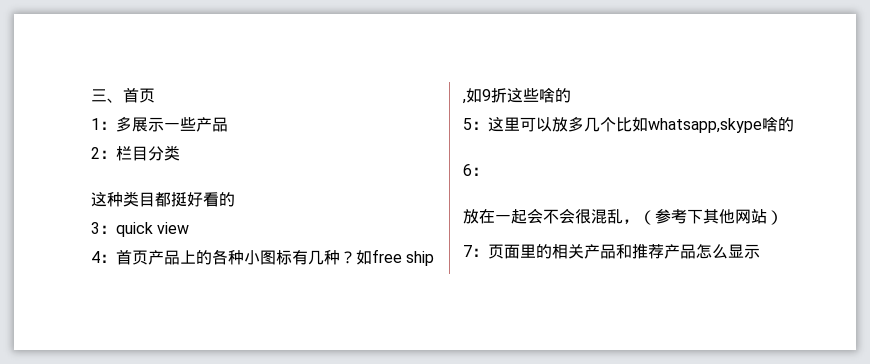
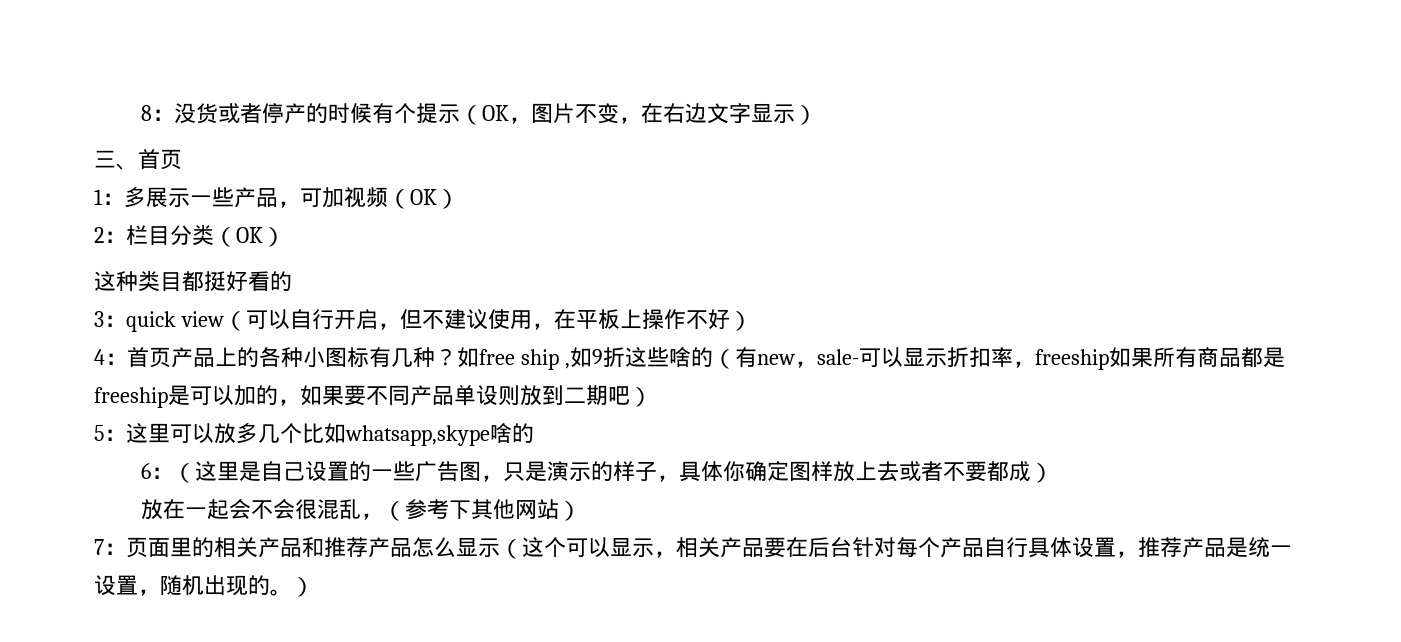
(91, 95) none -> [140,103,817,125] 8：没货或者停产的时候有个提示（OK，图片不变，在右边文字显示） //
(228, 124) none -> [278,187,459,209] ，可加视频（OK）
(180, 153) none -> [214,227,285,247] （OK）
(190, 228) none -> [223,309,752,331] （可以自行开启，但不建议使用，在平板上操作不好）
(571, 95) none -> [712,347,1285,370] [94,385,652,408] （有new，sale-可以显示折扣率，freeship如果所有商品都是freeship是可以加的，如果要不同产品单设则放到二期吧）
(488, 171) none -> [172,461,1053,483] （这里是自己设置的一些广告图，只是演示的样子，具体你确定图样放上去或者不要都成）
(760, 251) none -> [500,537,1292,559] [94,575,314,597] （这个可以显示，相关产品要在后台针对每个产品自行具体设置，推荐产品是统一设置，随机出现的。）

